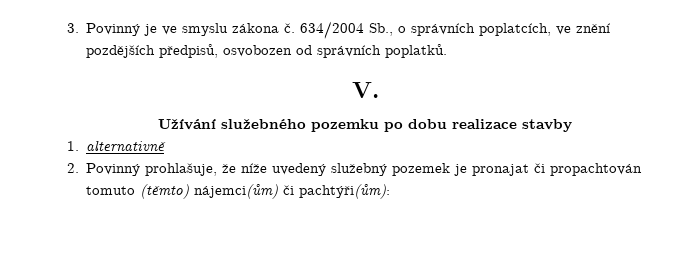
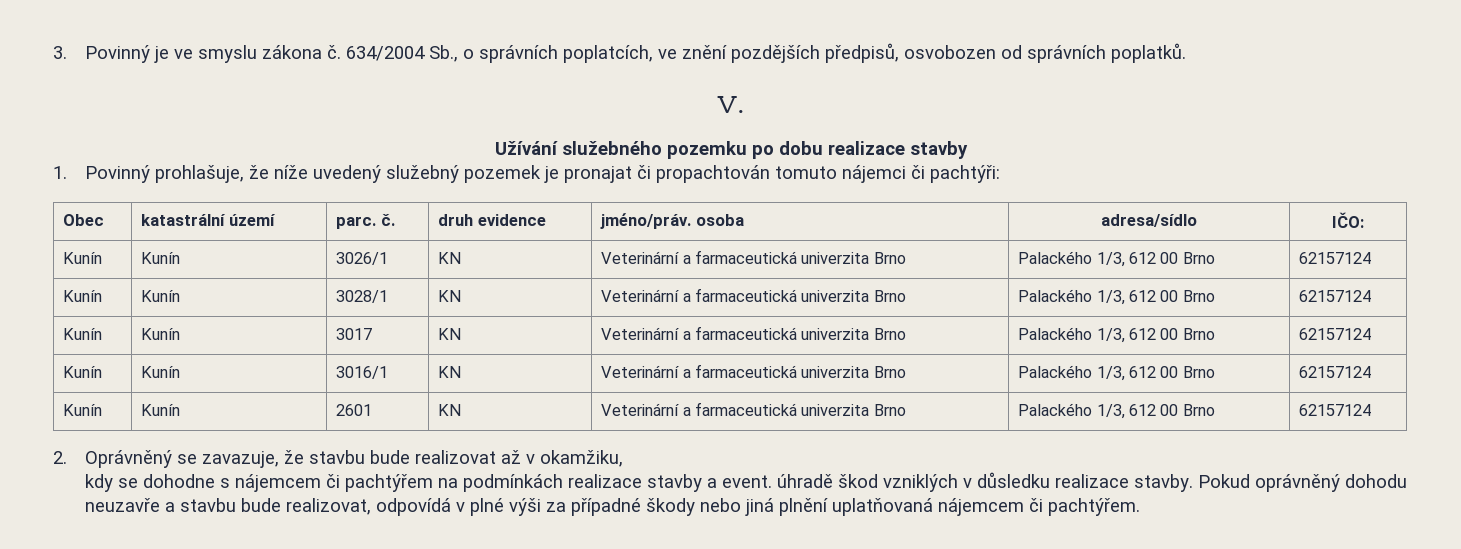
[86,140,167,152] [67,163,79,173] alternativně // 2. -> (67, 172) none
[140,184,391,199] (těmto) nájemci(ům) či pachtýři(ům): -> [842,165,1001,183] [63,214,105,226] [141,214,276,226] [336,213,395,229] [438,214,546,226] [600,213,744,229] [1101,214,1197,227] [1332,212,1364,228] [63,252,103,264] [141,252,181,264] [336,252,389,265] [438,252,463,264] [601,250,906,264] [1018,251,1215,267] [1299,252,1372,264] [63,290,103,302] [141,290,181,302] [336,290,389,303] [438,290,463,302] [601,288,906,302] [1018,289,1215,305] [1299,290,1372,302] [63,328,103,340] [141,328,181,340] [336,328,373,340] [438,328,463,340] [601,326,906,340] [1018,327,1215,343] [1299,328,1372,340] [63,366,103,378] [141,366,181,378] [336,366,389,379] [438,366,463,378] [601,364,906,378] [1018,365,1215,381] [1299,366,1372,378] [63,404,103,416] [141,404,181,416] [336,404,373,416] [438,404,463,416] [601,402,906,416] [1018,403,1215,419] [1299,404,1372,416] [53,450,624,468] [85,472,1408,492] [85,498,1141,516] nájemci či pachtýři: // Obec | katastrální území | parc. č. | druh evidence | jméno/práv. osoba | adresa/sídlo | IČO: // Kunín | Kunín | 3026/1 | KN | Veterinární a farmaceutická univerzita Brno | Palackého 1/3, 612 00 Brno | 62157124 // Kunín | Kunín | 3028/1 | KN | Veterinární a farmaceutická univerzita Brno | Palackého 1/3, 612 00 Brno | 62157124 // Kunín | Kunín | 3017 | KN | Veterinární a farmaceutická univerzita Brno | Palackého 1/3, 612 00 Brno | 62157124 // Kunín | Kunín | 3016/1 | KN | Veterinární a farmaceutická univerzita Brno | Palackého 1/3, 612 00 Brno | 62157124 // Kunín | Kunín | 2601 | KN | Veterinární a farmaceutická univerzita Brno | Palackého 1/3, 612 00 Brno | 62157124 // 2. Oprávněný se zavazuje, že stavbu bude realizovat až v okamžiku, // kdy se dohodne s nájemcem či pachtýřem na podmínkách realizace stavby a event. úhradě škod vzniklých v důsledku realizace stavby. Pokud oprávněný dohodu neuzavře a stavbu bude realizovat, odpovídá v plné výši za případné škody nebo jiná plnění uplatňovaná nájemcem či pachtýřem.

